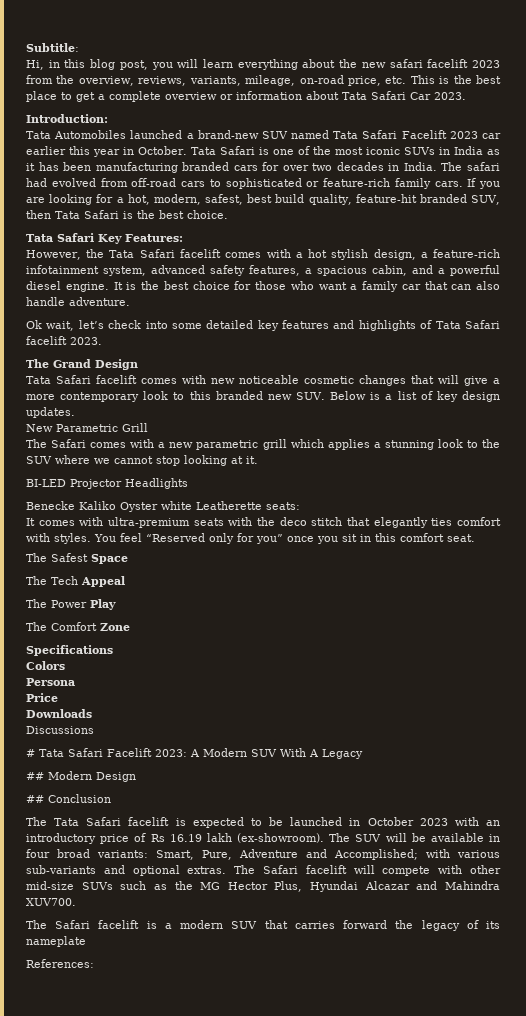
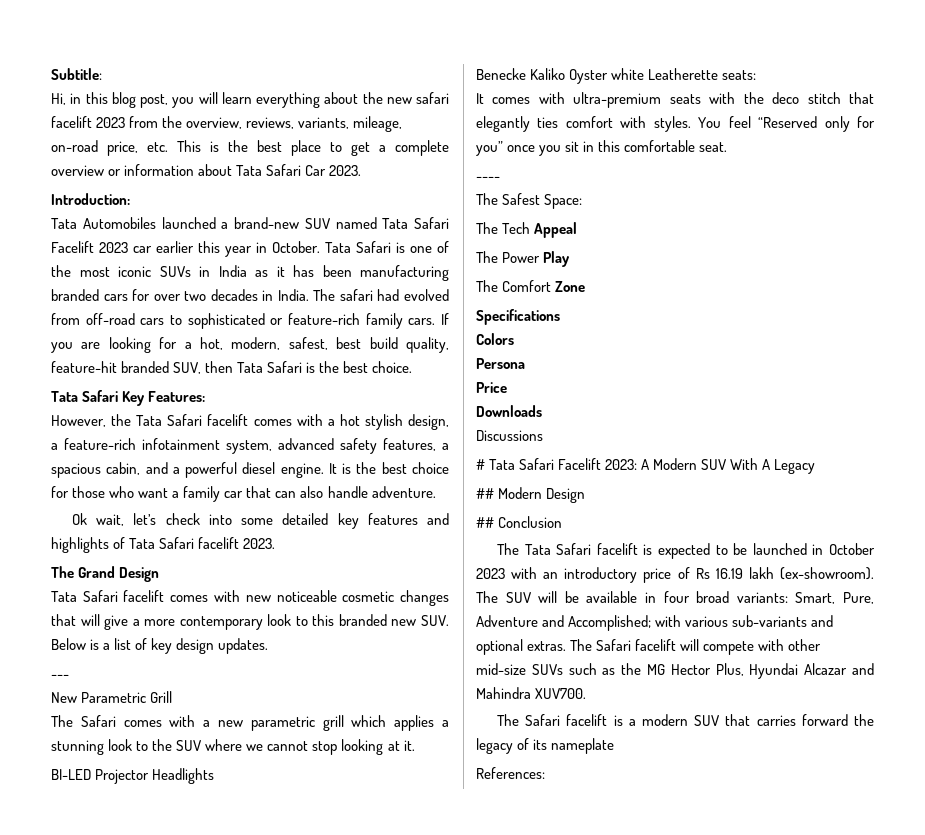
(75, 412) none -> [51,674,69,679] // ---
[400,533,444,542] comfort -> [624,140,696,152] comfortable
(475, 538) none -> [476,176,500,181] // ----
[91,554,128,564] Space -> [544,194,583,209] Space:

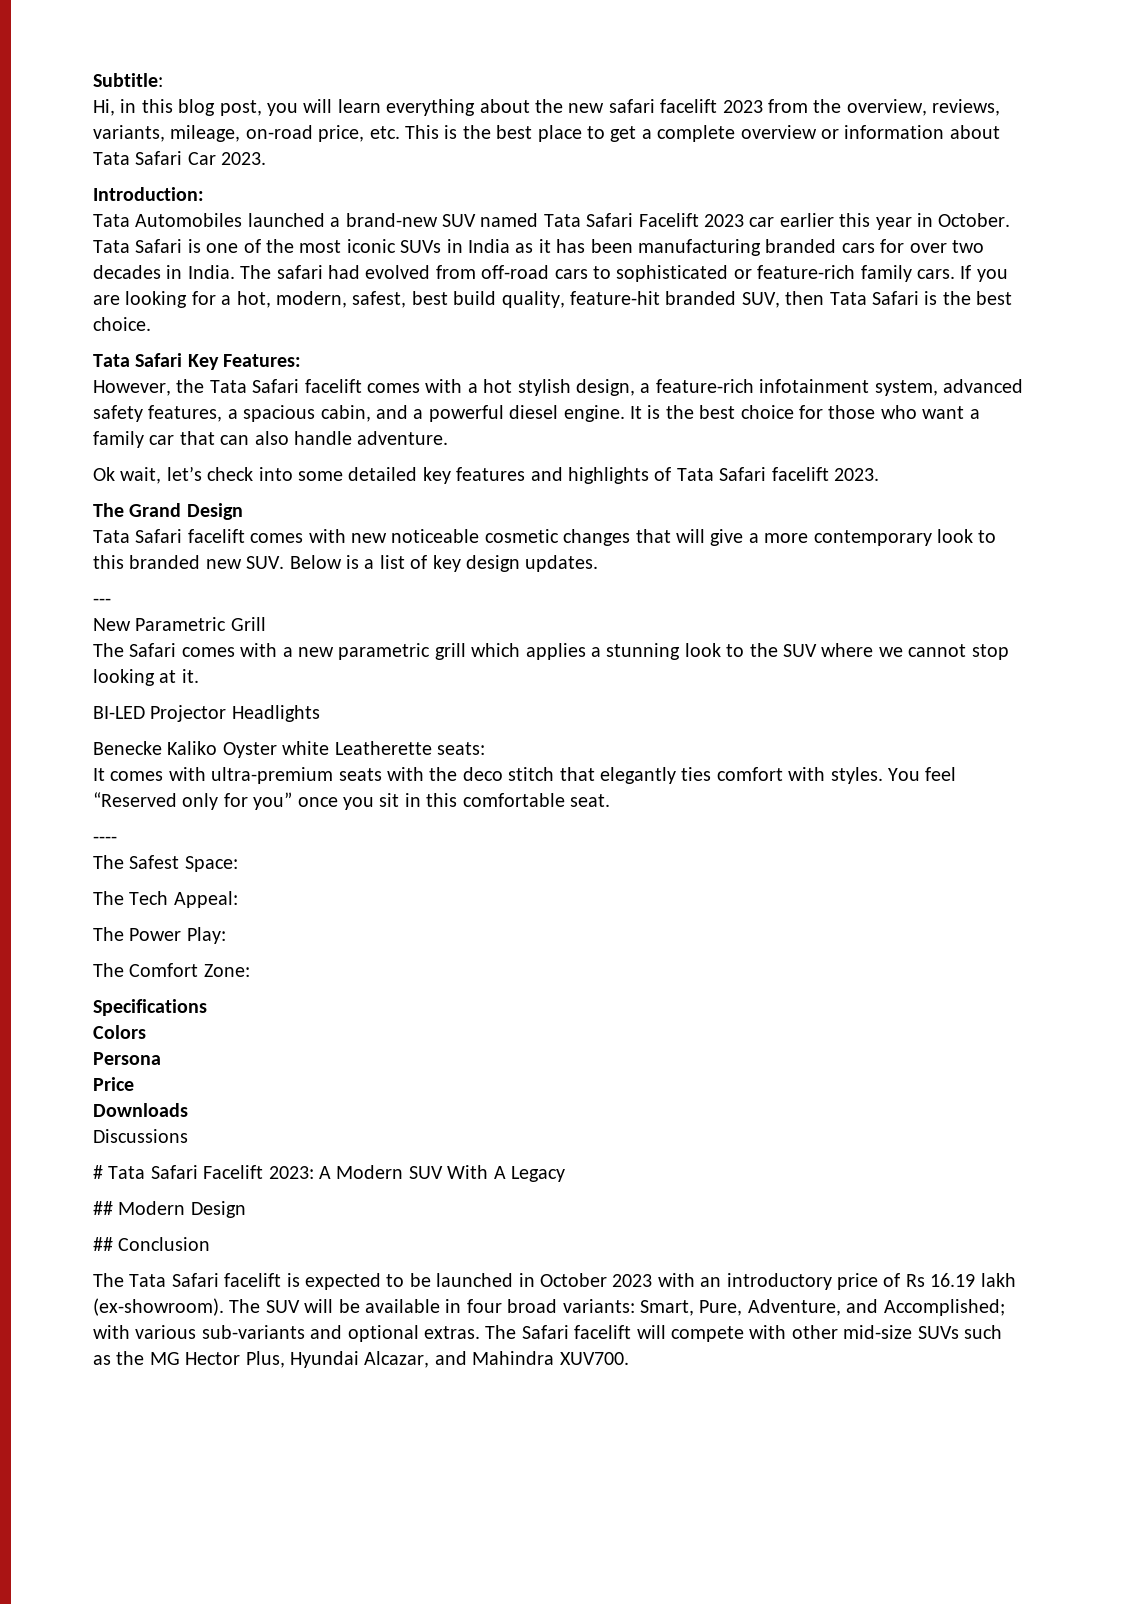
[534,222,578,238] Appeal -> [173,891,238,908] Appeal:
[543,251,571,267] Play -> [186,927,226,944] Play:
[555,281,586,292] Zone -> [203,964,250,977] Zone:
[476,615,538,627] Adventure -> [747,1299,841,1316] Adventure,
[804,663,848,675] Alcazar -> [364,1351,430,1368] Alcazar,
[497,714,874,726] [476,738,615,754] [476,767,545,779] // The Safari facelift is a modern SUV that carries forward the legacy of its nameplate // References: -> (629, 1358) none

